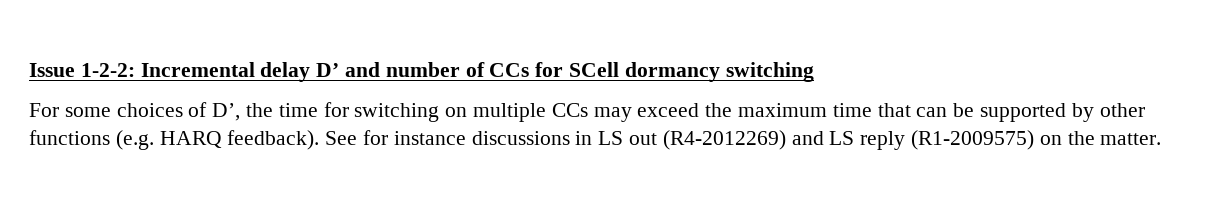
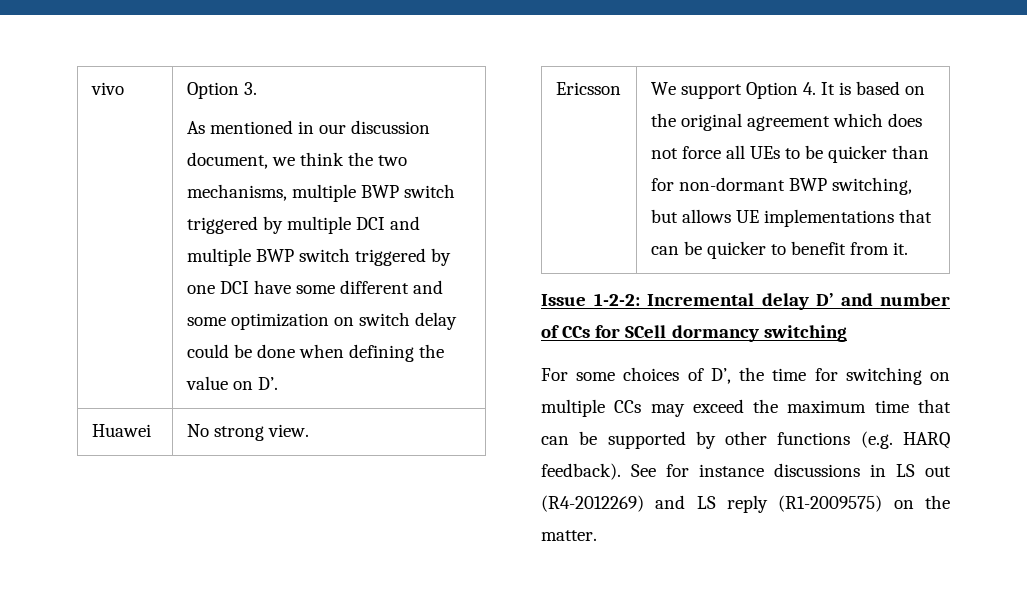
(29, 70) none -> [90,82,124,95] [186,82,257,99] [186,120,431,134] [186,152,408,169] [186,184,455,202] [186,216,421,234] [186,248,452,266] [186,280,444,294] [186,312,458,330] [186,344,445,362] [185,376,278,390] [91,424,151,437] [186,424,309,441] [555,82,621,95] [650,81,926,99] [650,113,923,131] [650,145,930,163] [650,177,912,195] [650,209,933,227] [650,241,909,259] vivo | Option 3. // As mentioned in our discussion document, we think the two mechanisms, multiple BWP switch triggered by multiple DCI and multiple BWP switch triggered by one DCI have some different and some optimization on switch delay could be done when defining the value on D’. // Huawei | No strong view. // Ericsson | We support Option 4. It is based on the original agreement which does not force all UEs to be quicker than for non-dormant BWP switching, but allows UE implementations that can be quicker to benefit from it. //

